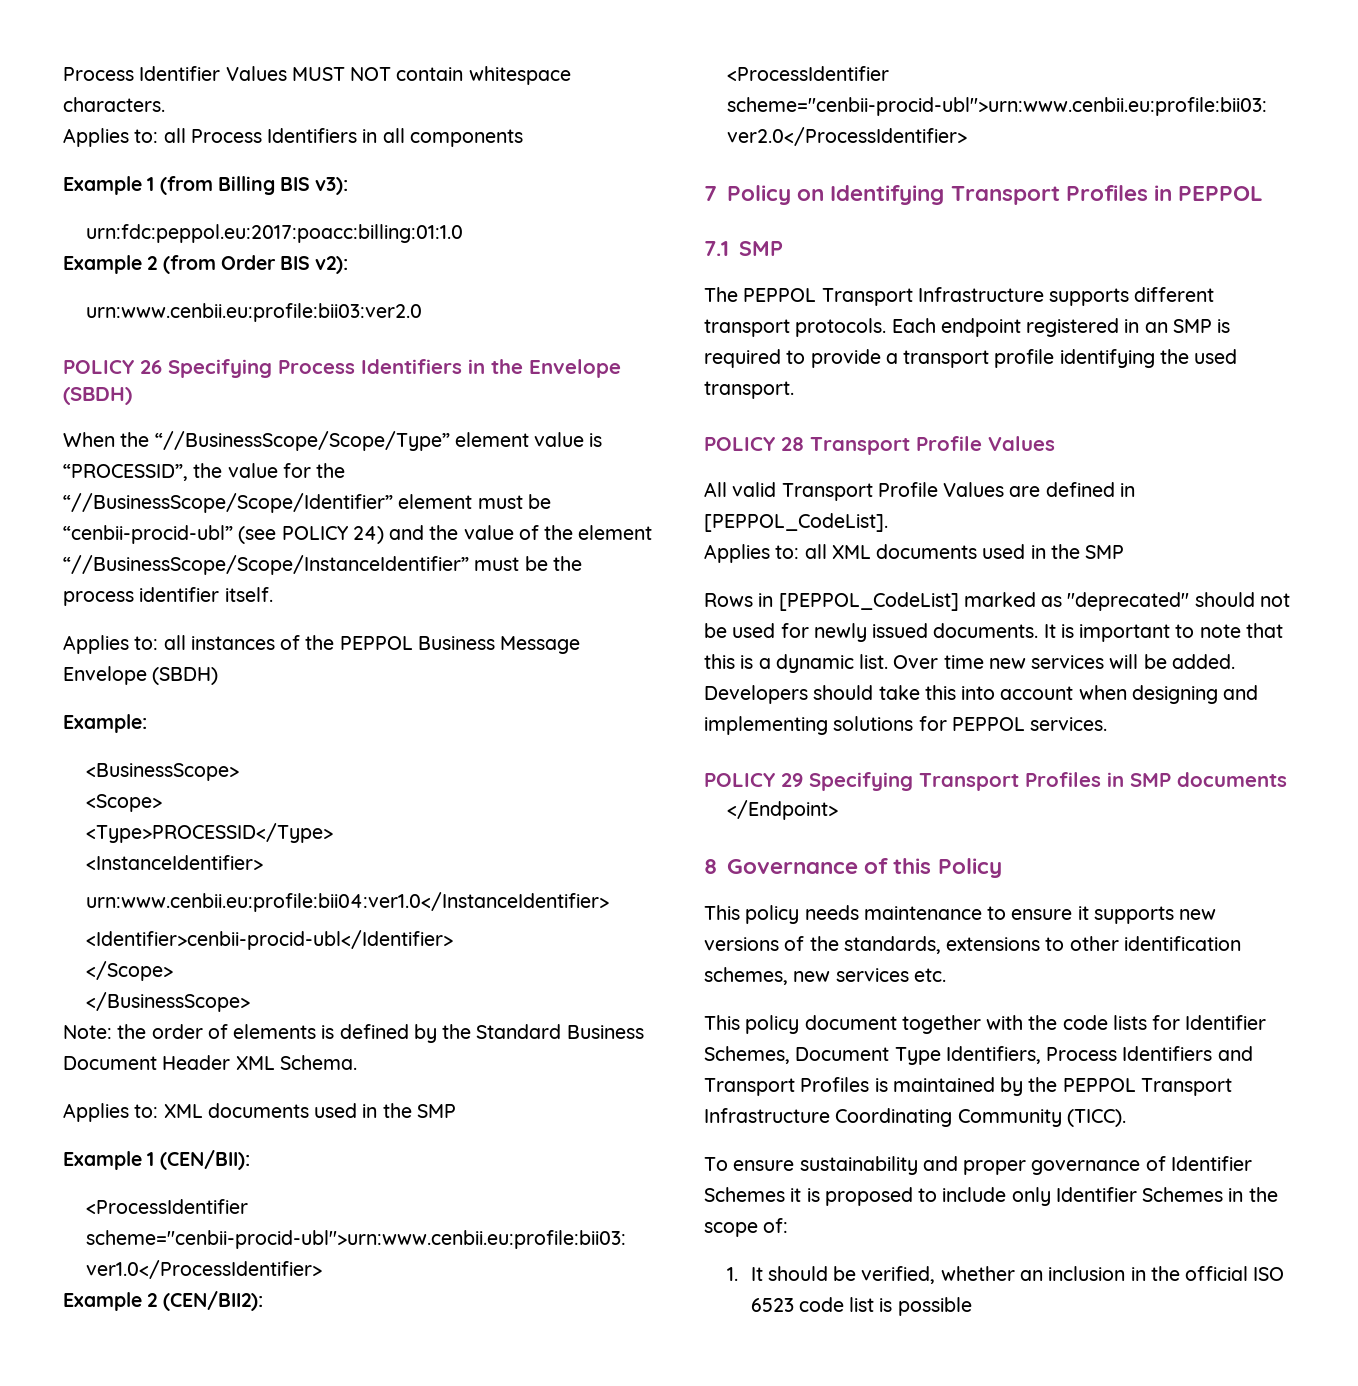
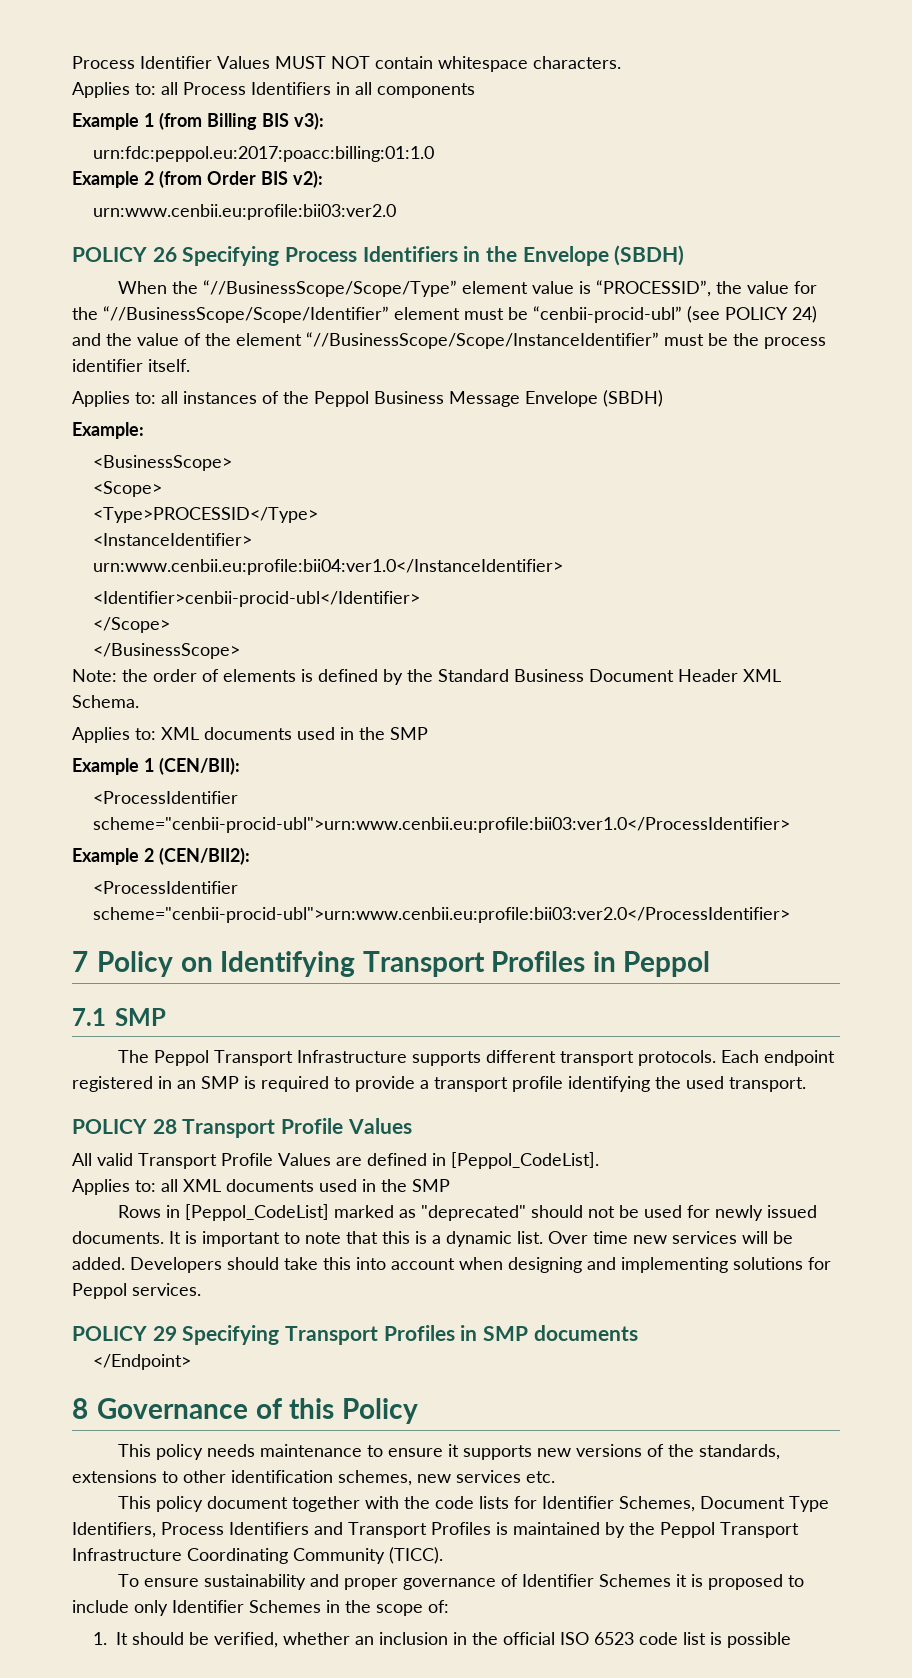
[339,636,413,650] PEPPOL -> [314,391,369,407] Peppol
[1177,186,1263,201] PEPPOL -> [623,951,711,977] Peppol
[743,288,817,302] PEPPOL -> [153,1050,209,1066] Peppol
[704,513,888,532] [PEPPOL_CodeList]. -> [451,1152,599,1169] [Peppol_CodeList].
[778,592,959,611] [PEPPOL_CodeList] -> [184,1204,329,1221] [Peppol_CodeList]
[951,717,1025,731] PEPPOL -> [72,1283,127,1299] Peppol
[1062,1078,1136,1092] PEPPOL -> [660,1522,715,1538] Peppol

